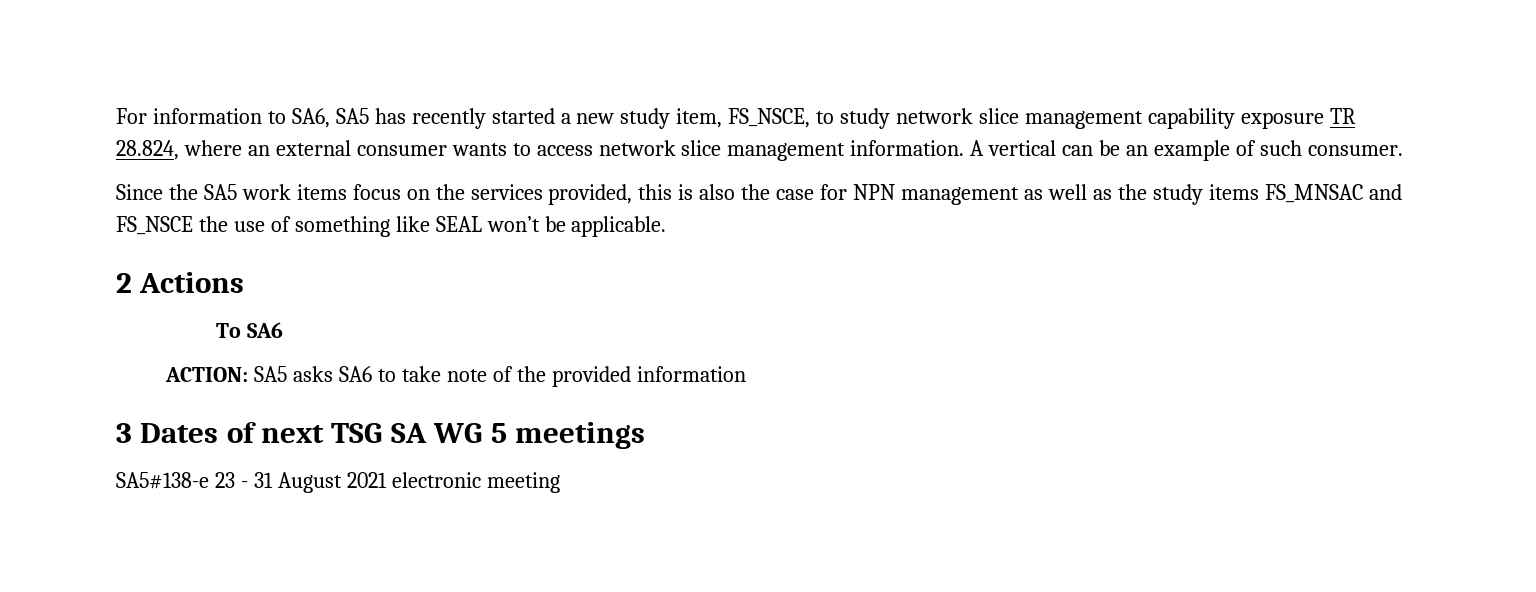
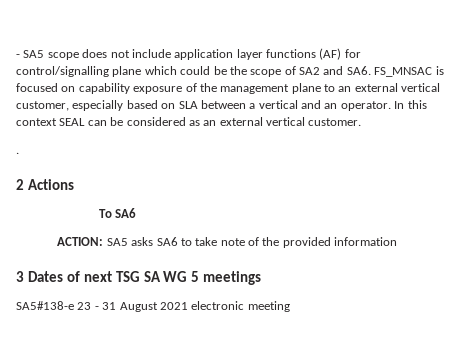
[116,108,1356,129] [116,140,1403,161] [116,184,1402,205] [116,216,667,237] For information to SA6, SA5 has recently started a new study item, FS_NSCE, to study network slice management capability exposure TR 28.824, where an external consumer wants to access network slice management information. A vertical can be an example of such consumer. // Since the SA5 work items focus on the services provided, this is also the case for NPN management as well as the study items FS_MNSAC and FS_NSCE the use of something like SEAL won’t be applicable. -> [16,48,361,60] [16,66,444,77] [16,83,441,94] [16,100,427,111] [16,117,362,126] [16,152,19,154] - SA5 scope does not include application layer functions (AF) for control/signalling plane which could be the scope of SA2 and SA6. FS_MNSAC is focused on capability exposure of the management plane to an external vertical customer, especially based on SLA between a vertical and an operator. In this context SEAL can be considered as an external vertical customer. // .

